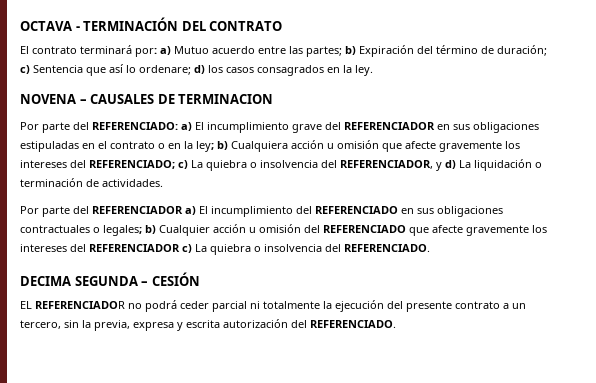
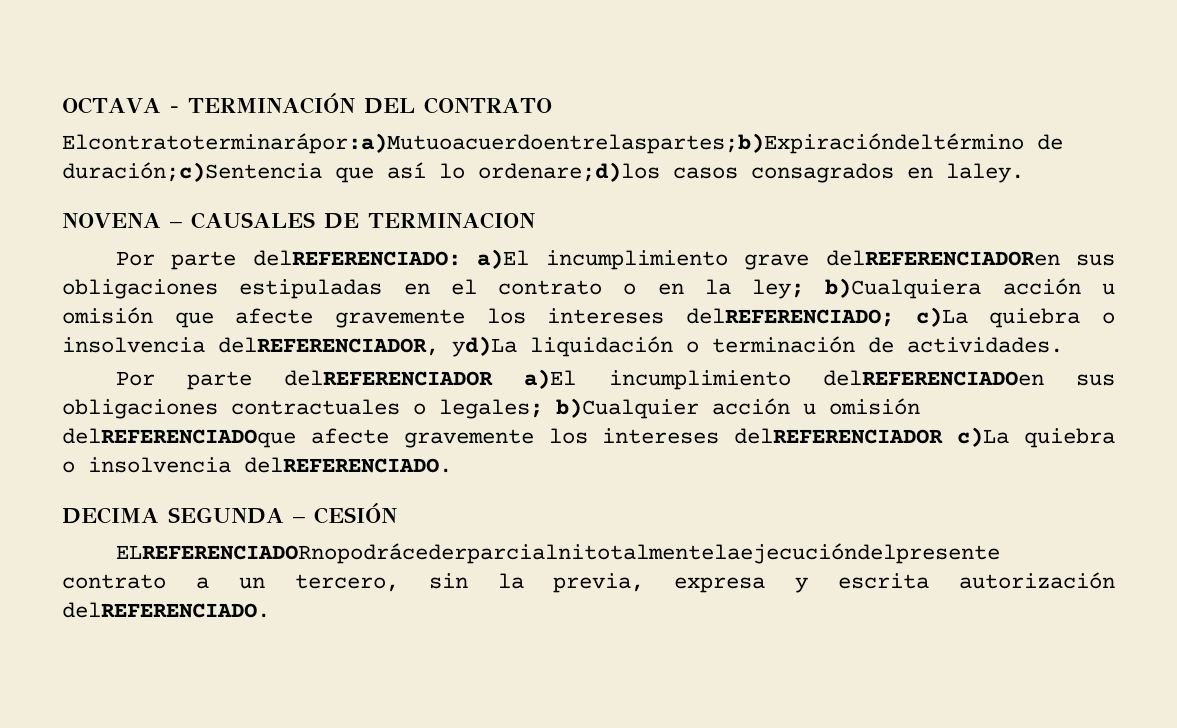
[20,45,547,57] [20,64,223,76] El contrato terminará por: a) Mutuo acuerdo entre las partes; b) Expiración del término de duración; c) Sentencia que así lo ordenare; d) los -> [62,133,1063,154] [62,162,660,183] Elcontratoterminarápor:a)Mutuoacuerdoentrelaspartes;b)Expiracióndeltérmino de duración;c)Sentencia que así lo ordenare;d)los
[343,65,373,76] la ley. -> [946,163,1024,183] laley.
[73,122,450,133] del REFERENCIADO: a) El incumplimiento grave del REFERENCIADOR en -> [252,249,1060,270] delREFERENCIADO: a)El incumplimiento grave delREFERENCIADORen
[217,141,288,152] b) Cualquiera -> [825,278,982,299] b)Cualquiera
[70,160,471,171] del REFERENCIADO; c) La quiebra o insolvencia del REFERENCIADOR, y d) La -> [686,307,1115,328] [62,336,517,357] delREFERENCIADO; c)La quiebra o insolvencia delREFERENCIADOR, yd)La
[73,206,414,217] del REFERENCIADOR a) El incumplimiento del REFERENCIADO en -> [284,369,1044,390] delREFERENCIADOR a)El incumplimiento delREFERENCIADOen
[145,224,547,236] [20,244,430,255] b) Cualquier acción u omisión del REFERENCIADO que afecte gravemente los intereses del REFERENCIADOR c) La quiebra o insolvencia del REFERENCIADO. -> [556,398,920,419] [62,427,1115,448] [62,457,452,473] b)Cualquier acción u omisión delREFERENCIADOque afecte gravemente los intereses delREFERENCIADOR c)La quiebra o insolvencia delREFERENCIADO.
[20,300,452,312] EL REFERENCIADOR no podrá ceder parcial ni totalmente la ejecución del presente -> [115,543,1000,564] ELREFERENCIADORnopodrácederparcialnitotalmentelaejecucióndelpresente
[291,320,396,328] del REFERENCIADO. -> [62,602,270,618] delREFERENCIADO.

